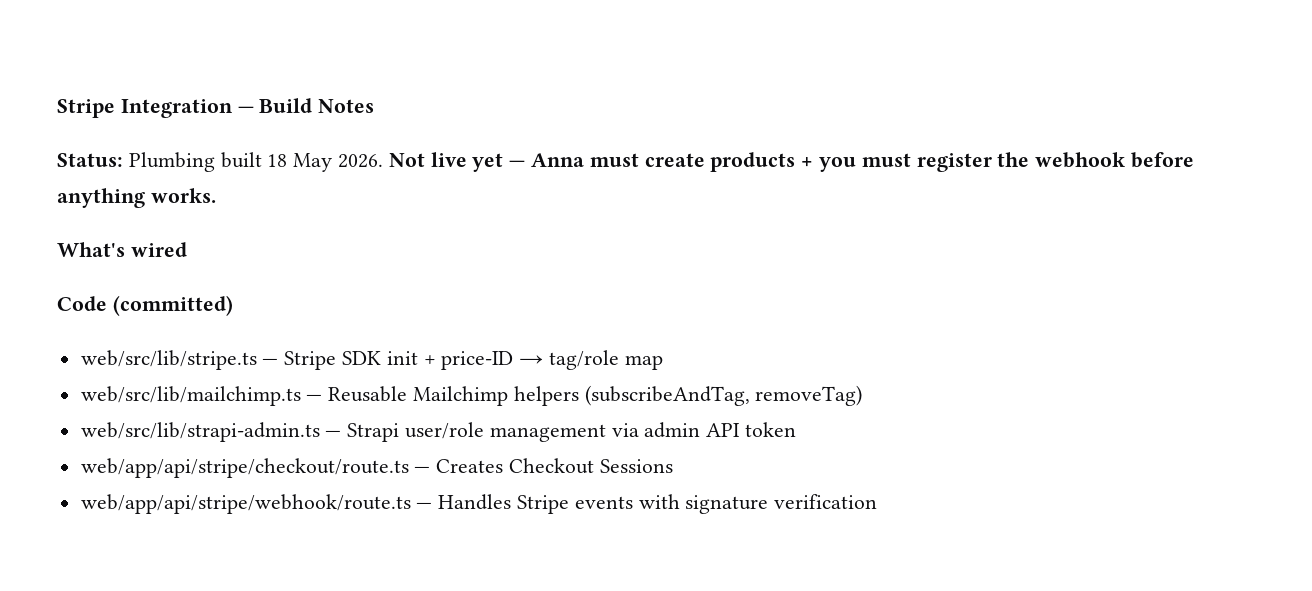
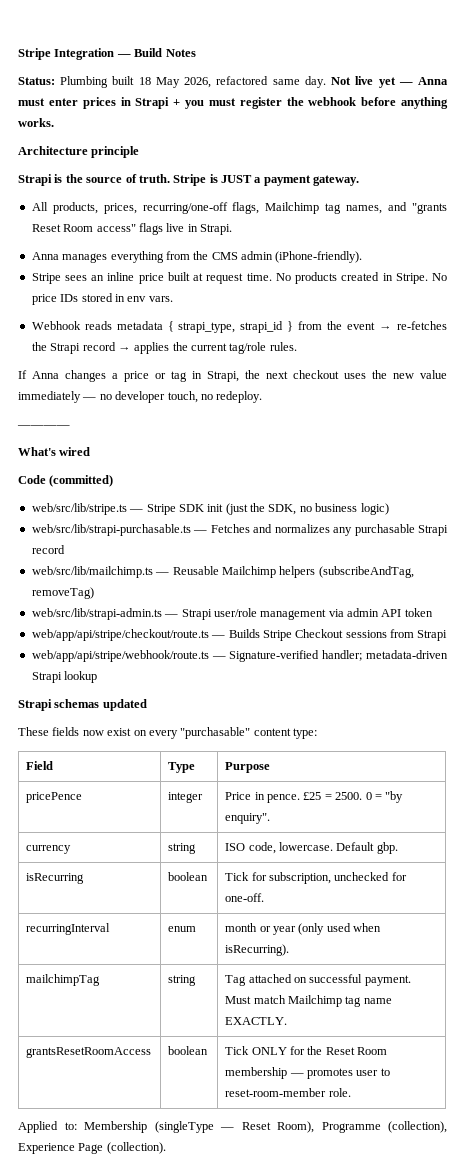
[338,154,384,168] 2026. -> [184,76,326,88] 2026, refactored same day.
[644,152,796,172] create products -> [48,97,170,109] enter prices in Strapi
(216, 195) none -> [18,146,140,158] [18,174,360,186] [31,202,448,214] [31,223,232,235] [31,251,363,263] [31,272,447,284] [31,293,173,305] [31,321,448,333] [31,342,297,354] [18,370,447,382] [18,391,263,403] [17,425,70,428] // Architecture principle // Strapi is the source of truth. Stripe is JUST a payment gateway. // All products, prices, recurring/one-off flags, Mailchimp tag names, and "grants Reset Room access" flags live in Strapi. // Anna manages everything from the CMS admin (iPhone-friendly). // Stripe sees an inline price built at request time. No products created in Stripe. No price IDs stored in env vars. // Webhook reads metadata { strapi_type, strapi_id } from the event → re-fetches the Strapi record → applies the current tag/role rules. // If Anna changes a price or tag in Strapi, the next checkout uses the new value immediately — no developer touch, no redeploy. // ――――
[423,350,663,370] + price-ID → tag/role map -> [225,503,389,515] [31,524,449,536] [31,545,65,554] (just the SDK, no business logic) // web/src/lib/strapi-purchasable.ts — Fetches and normalizes any purchasable Strapi record
[436,458,673,474] [80,494,878,514] Creates Checkout Sessions // web/app/api/stripe/webhook/route.ts — Handles Stripe events with signature verification -> [228,629,448,641] [31,650,448,662] [31,671,98,683] [18,699,147,711] [18,727,317,739] [26,761,54,770] [168,762,196,773] [225,762,271,773] [26,792,83,803] [168,792,204,803] [225,791,404,803] [225,813,271,824] [26,845,72,854] [168,843,197,854] [225,842,398,854] [26,873,85,884] [168,872,209,881] [225,872,407,884] [225,893,265,902] [26,923,111,935] [168,926,197,932] [225,923,382,935] [225,944,290,956] [26,974,101,986] [168,975,197,986] [225,974,411,986] [225,995,392,1007] [225,1017,288,1025] [26,1047,152,1058] [168,1046,209,1055] [225,1046,388,1055] [225,1067,390,1079] [225,1088,351,1097] [18,1121,447,1133] [18,1142,166,1154] Builds Stripe Checkout sessions from Strapi // web/app/api/stripe/webhook/route.ts — Signature-verified handler; metadata-driven Strapi lookup // Strapi schemas updated // These fields now exist on every "purchasable" content type: // Field | Type | Purpose // pricePence | integer | Price in pence. £25 = 2500. 0 = "by enquiry". // currency | string | ISO code, lowercase. Default gbp. // isRecurring | boolean | Tick for subscription, unchecked for one-off. // recurringInterval | enum | month or year (only used when isRecurring). // mailchimpTag | string | Tag attached on successful payment. Must match Mailchimp tag name EXACTLY. // grantsResetRoomAccess | boolean | Tick ONLY for the Reset Room membership — promotes user to reset-room-member role. // Applied to: Membership (singleType — Reset Room), Programme (collection), Experience Page (collection).

